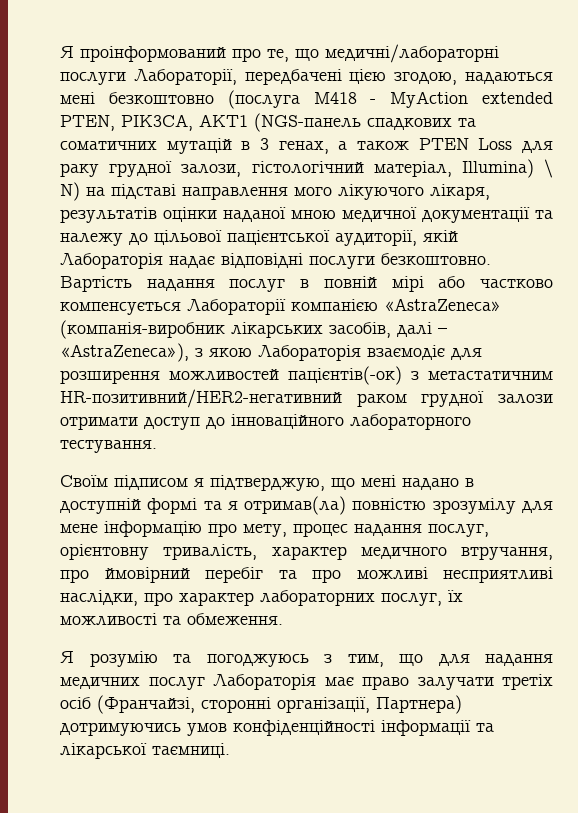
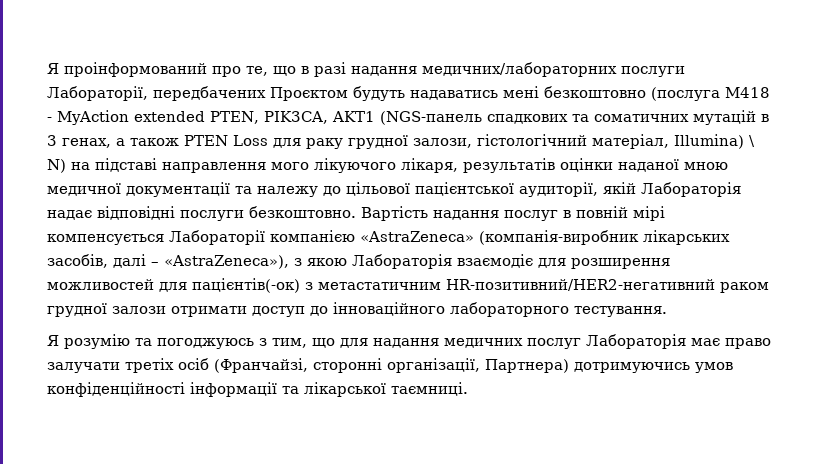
[325,44,499,63] [60,69,553,85] медичні/лабораторні послуги Лабораторії, передбачені цією згодою, надаються -> [301,62,685,77] [47,86,498,101] в разі надання медичних/лабораторних послуги Лабораторії, передбачених Проєктом будуть надаватись
[438,276,553,288] або частково -> (665, 213) none
(279, 375) none -> [159,282,187,292] для
[60,475,474,491] [60,496,553,515] [60,521,489,537] [60,544,553,560] [60,567,553,583] [60,590,463,606] [60,613,283,626] // Своїм підписом я підтверджую, що мені надано в доступній формі та я отримав(ла) повністю зрозумілу для мене інформацію про мету, процес надання послуг, орієнтовну тривалість, характер медичного втручання, про ймовірний перебіг та про можливі несприятливі наслідки, про характер лабораторних послуг, їх можливості та обмеження. -> (667, 311) none

